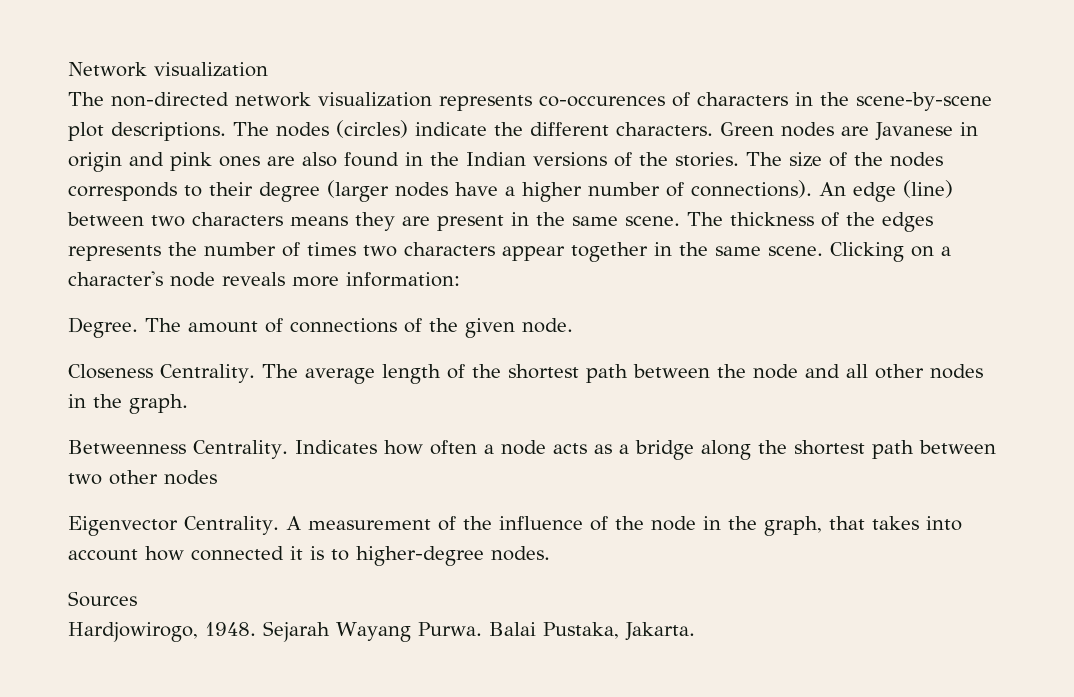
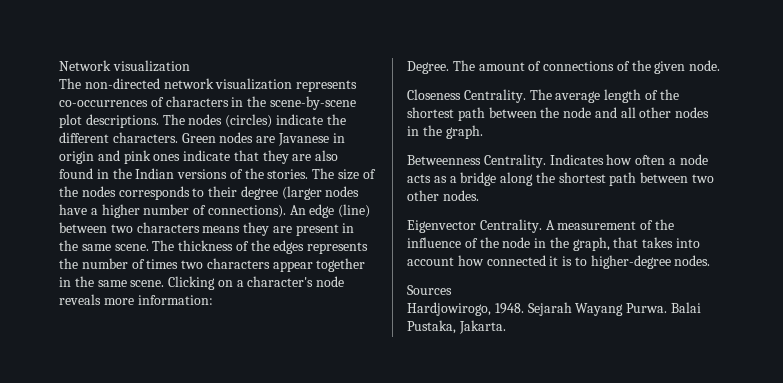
[539,96,665,107] co-occurences -> [59,100,148,107] co-occurrences
(260, 161) none -> [183,150,289,164] indicate that they
[164,470,217,485] nodes -> [442,190,479,201] nodes.

